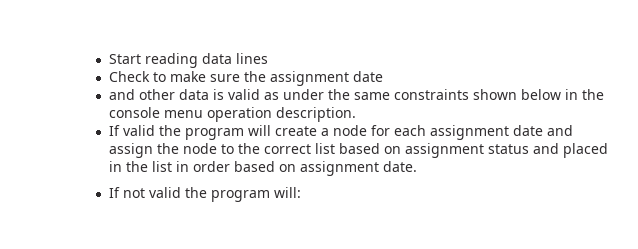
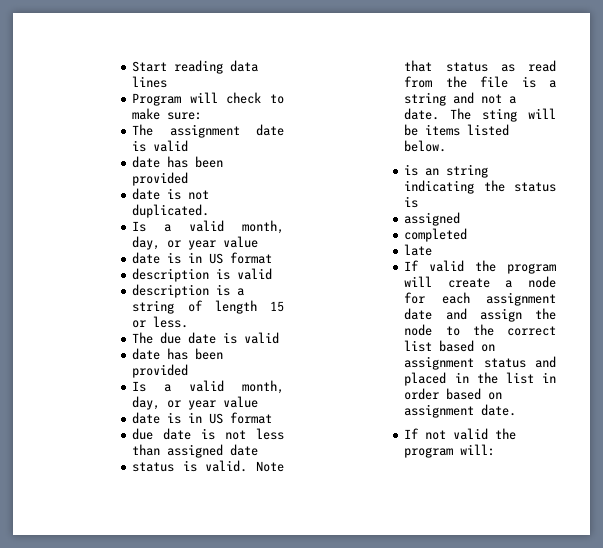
[108,71,383,86] [108,89,604,100] [108,107,356,122] Check to make sure the assignment date // and other data is valid as under the same constraints shown below in the console menu operation description. -> [132,92,284,106] [132,108,203,120] [132,124,284,138] [132,140,189,152] [132,156,224,168] [132,172,189,186] [132,188,210,200] [132,204,210,218] [132,220,284,234] [132,236,259,250] [132,252,273,264] [132,268,273,282] [132,284,245,298] [132,300,284,314] [132,316,189,328] [132,332,280,344] [132,348,224,360] [132,364,189,378] [132,380,284,394] [132,396,259,410] [132,412,273,424] [132,428,284,440] [132,444,259,458] [132,460,284,472] [404,60,556,72] [404,76,556,88] [404,92,517,106] [404,108,556,122] [404,124,510,136] [404,140,447,152] [404,164,489,178] [404,180,556,194] [404,196,419,208] [404,212,461,226] [404,228,468,242] [404,244,433,256] Program will check to make sure: // The assignment date is valid // date has been provided // date is not duplicated. // Is a valid month, day, or year value // date is in US format // description is valid // description is a string of length 15 or less. // The due date is valid // date has been provided // Is a valid month, day, or year value // date is in US format // due date is not less than assigned date // status is valid. Note that status as read from the file is a string and not a date. The sting will be items listed below. // is an string indicating the status is // assigned // completed // late

